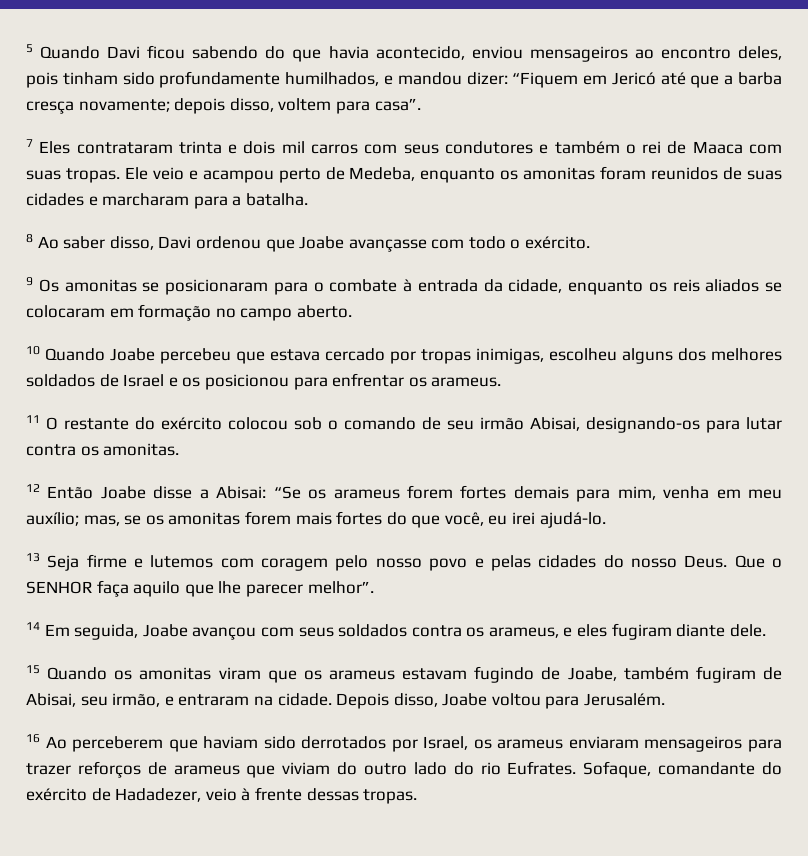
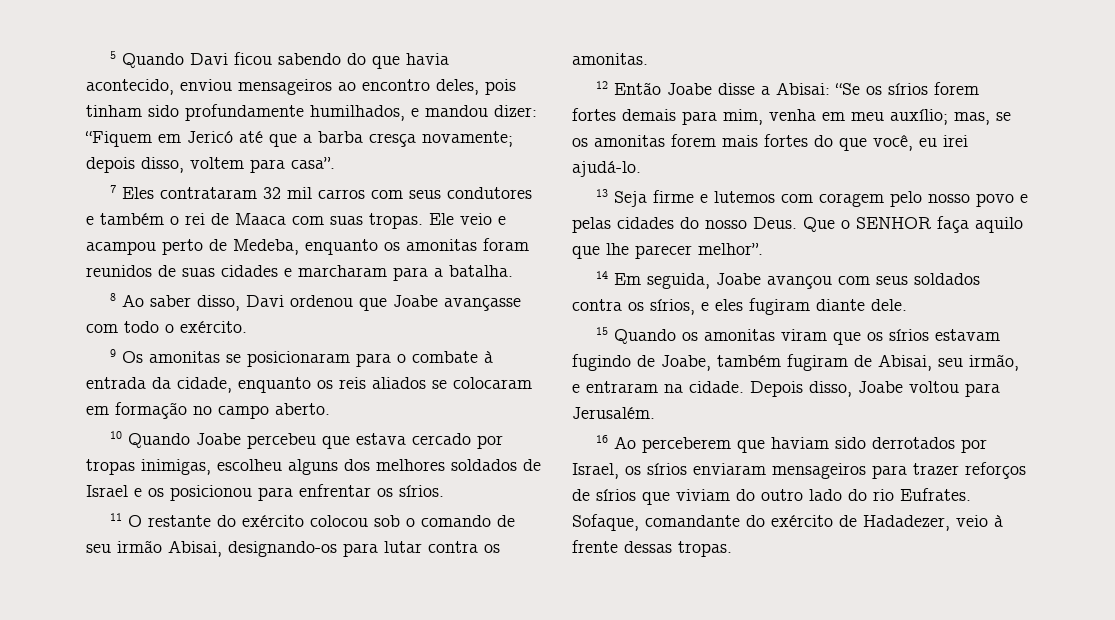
[178,141,276,154] trinta e dois -> [263,187,282,199] 32
[431,377,502,387] arameus. -> [399,485,444,497] sírios.
[333,489,400,499] arameus -> [888,83,929,95] sírios
[488,627,559,638] arameus, -> [650,299,695,315] sírios,
[329,670,395,680] arameus -> [889,329,930,341] sírios
[497,739,564,749] arameus -> [647,463,687,475] sírios
[173,765,240,775] arameus -> [596,489,636,501] sírios

